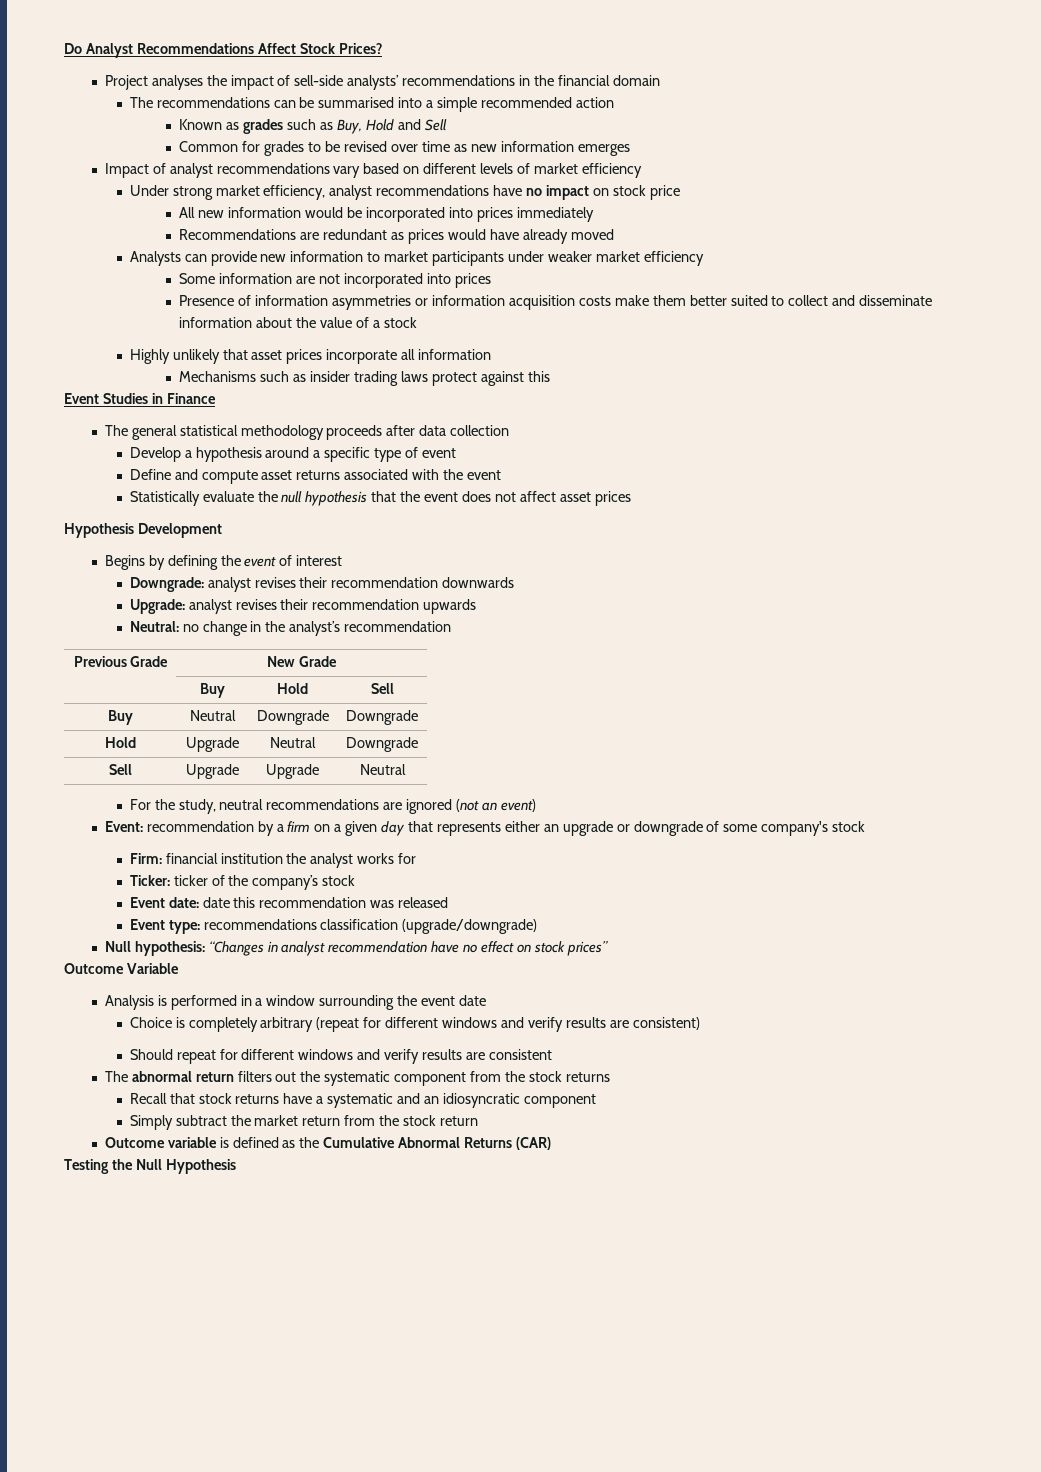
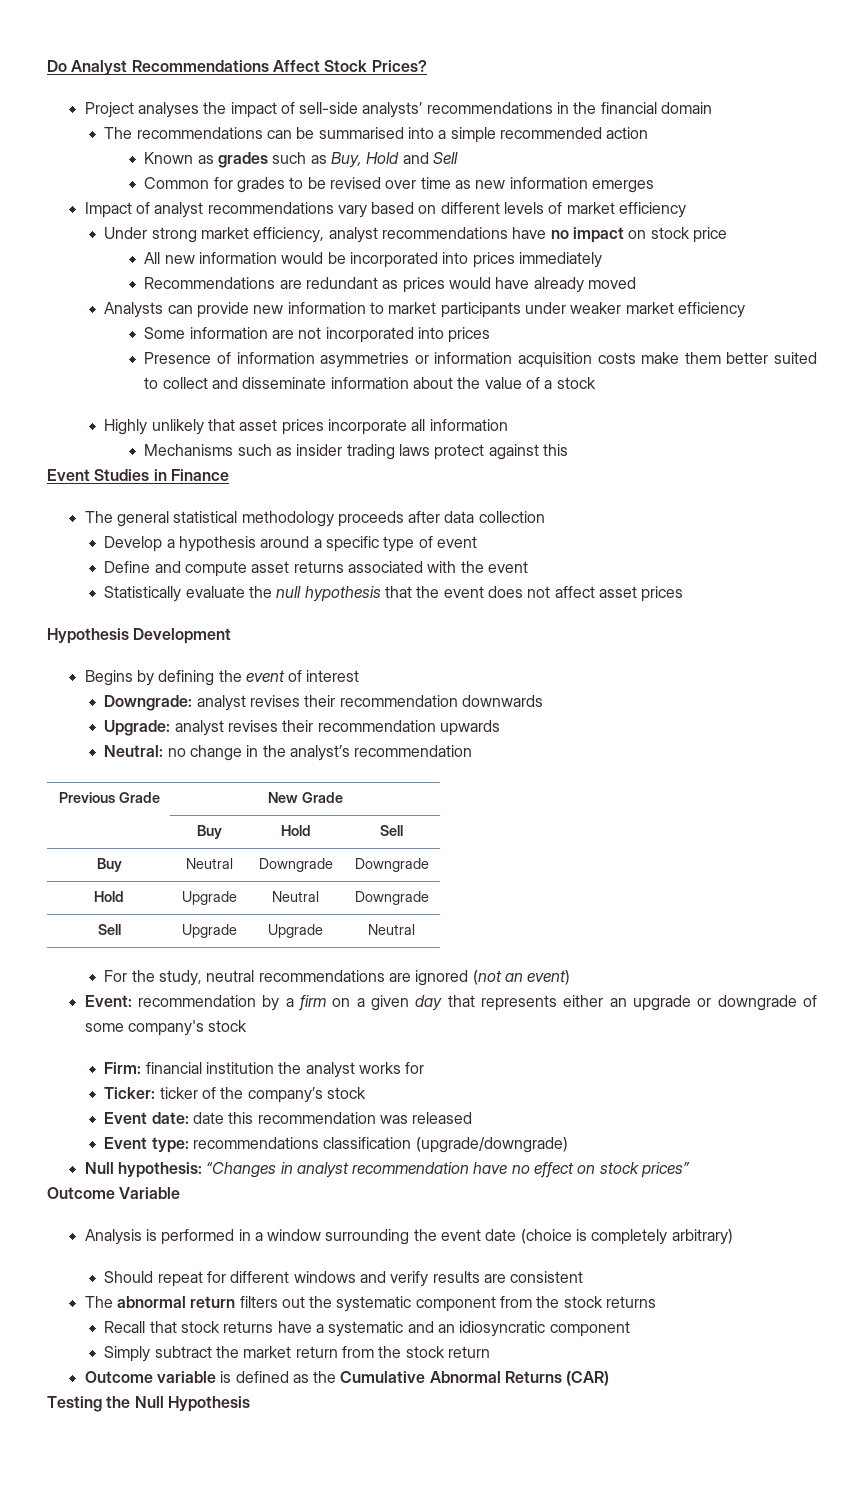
[129,1017,172,1028] // Choice -> [520,1229,572,1244] (choice
[260,1017,700,1032] arbitrary (repeat for different windows and verify results are consistent) -> [671,1229,733,1245] arbitrary)

